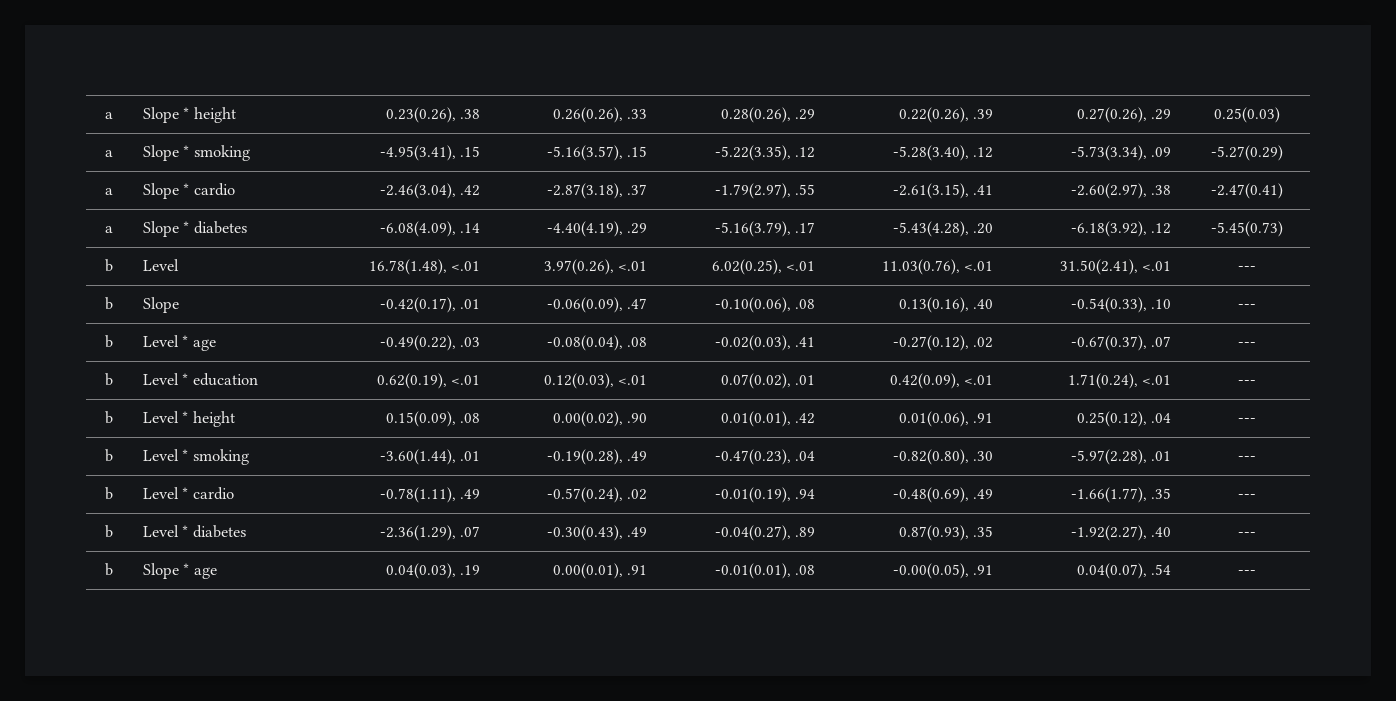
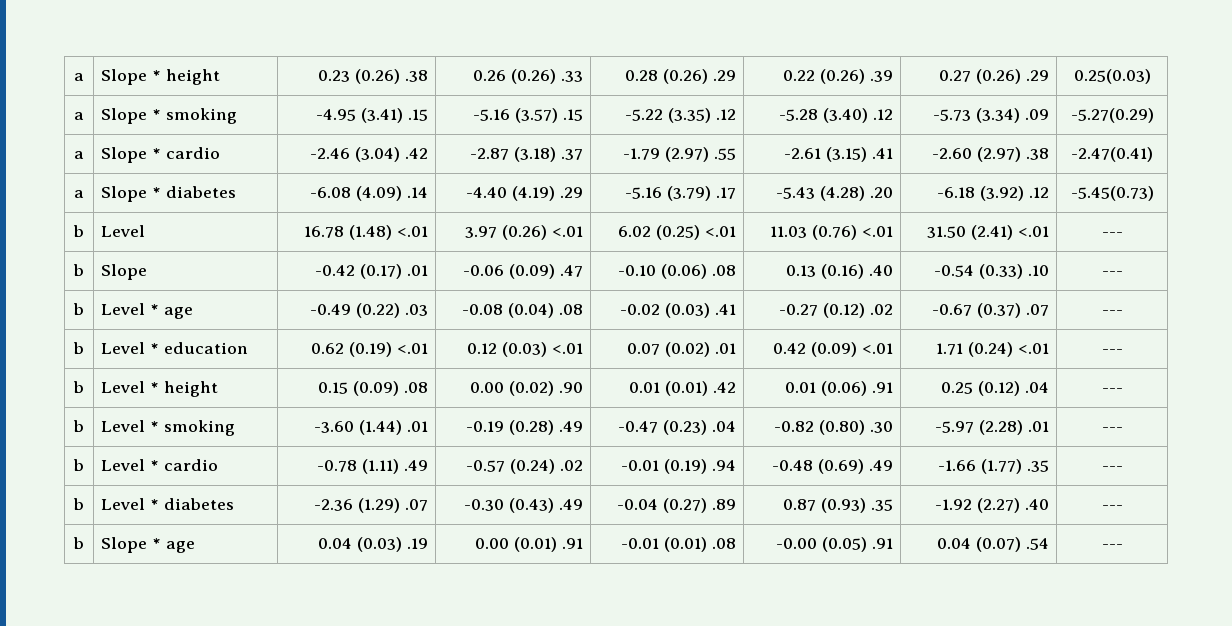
[385,107,481,123] [552,107,623,123] 0.23(0.26), .38 | 0.26(0.26), -> [318,69,428,84] [473,69,557,84] 0.23 (0.26) .38 | 0.26 (0.26)
[720,107,816,123] [898,107,969,123] 0.28(0.26), .29 | 0.22(0.26), -> [625,69,736,84] [783,69,866,84] 0.28 (0.26) .29 | 0.22 (0.26)
[1076,107,1147,123] 0.27(0.26), -> [939,69,1022,84] 0.27 (0.26)
[379,145,481,161] [546,145,648,161] [714,145,816,161] [892,145,994,161] [1070,145,1147,161] -4.95(3.41), .15 | -5.16(3.57), .15 | -5.22(3.35), .12 | -5.28(3.40), .12 | -5.73(3.34), -> [316,108,428,123] [473,108,583,123] [625,108,736,123] [779,108,893,123] [933,108,1021,123] -4.95 (3.41) .15 | -5.16 (3.57) .15 | -5.22 (3.35) .12 | -5.28 (3.40) .12 | -5.73 (3.34)
[379,183,481,199] [546,183,623,199] -2.46(3.04), .42 | -2.87(3.18), -> [310,147,428,162] [470,147,557,162] -2.46 (3.04) .42 | -2.87 (3.18)
[714,183,791,199] -1.79(2.97), -> [623,147,710,162] -1.79 (2.97)
[892,183,994,199] [1070,183,1147,199] -2.61(3.15), .41 | -2.60(2.97), -> [784,147,893,162] [932,147,1022,162] -2.61 (3.15) .41 | -2.60 (2.97)
[379,221,456,237] -6.08(4.09), -> [310,186,403,201] -6.08 (4.09)
[546,221,648,237] [714,221,791,237] -4.40(4.19), .29 | -5.16(3.79), -> [466,186,583,201] [625,186,712,201] -4.40 (4.19) .29 | -5.16 (3.79)
[892,221,969,237] -5.43(4.28), -> [776,186,866,201] -5.43 (4.28)
[1070,221,1147,237] -6.18(3.92), -> [937,186,1025,201] -6.18 (3.92)
[368,259,481,275] [543,259,648,275] [711,259,816,275] [881,259,994,275] [1059,259,1138,275] 16.78(1.48), <.01 | 3.97(0.26), <.01 | 6.02(0.25), <.01 | 11.03(0.76), <.01 | 31.50(2.41), -> [304,225,428,240] [465,225,583,240] [618,225,736,240] [770,225,893,240] [927,225,1014,240] 16.78 (1.48) <.01 | 3.97 (0.26) <.01 | 6.02 (0.25) <.01 | 11.03 (0.76) <.01 | 31.50 (2.41)
[379,297,481,313] [546,297,623,313] -0.42(0.17), .01 | -0.06(0.09), -> [315,264,428,279] [463,264,556,279] -0.42 (0.17) .01 | -0.06 (0.09)
[714,297,816,313] [898,297,994,313] [1070,297,1147,313] -0.10(0.06), .08 | 0.13(0.16), .40 | -0.54(0.33), -> [618,264,736,279] [786,264,893,279] [934,264,1024,279] -0.10 (0.06) .08 | 0.13 (0.16) .40 | -0.54 (0.33)
[379,335,456,351] -0.49(0.22), -> [310,303,401,318] -0.49 (0.22)
[546,335,648,351] [714,335,816,351] [892,335,994,351] [1070,335,1147,351] -0.08(0.04), .08 | -0.02(0.03), .41 | -0.27(0.12), .02 | -0.67(0.37), -> [462,303,583,318] [620,303,736,318] [779,303,893,318] [932,303,1022,318] -0.08 (0.04) .08 | -0.02 (0.03) .41 | -0.27 (0.12) .02 | -0.67 (0.37)
[376,373,481,389] [543,373,648,389] [720,373,816,389] [889,373,994,389] [1067,373,1138,389] 0.62(0.19), <.01 | 0.12(0.03), <.01 | 0.07(0.02), .01 | 0.42(0.09), <.01 | 1.71(0.24), -> [311,342,428,357] [467,342,583,357] [627,342,736,357] [773,342,893,357] [936,342,1014,357] 0.62 (0.19) <.01 | 0.12 (0.03) <.01 | 0.07 (0.02) .01 | 0.42 (0.09) <.01 | 1.71 (0.24)
[385,411,481,427] [552,411,623,427] 0.15(0.09), .08 | 0.00(0.02), -> [318,381,428,396] [470,381,555,396] 0.15 (0.09) .08 | 0.00 (0.02)
[720,411,816,427] [898,411,994,427] [1076,411,1147,427] 0.01(0.01), .42 | 0.01(0.06), .91 | 0.25(0.12), -> [629,381,736,396] [785,381,893,396] [941,381,1021,396] 0.01 (0.01) .42 | 0.01 (0.06) .91 | 0.25 (0.12)
[379,449,481,465] [546,449,648,465] [714,449,816,465] [892,449,969,465] -3.60(1.44), .01 | -0.19(0.28), .49 | -0.47(0.23), .04 | -0.82(0.80), -> [314,420,428,435] [466,420,583,435] [618,420,736,435] [774,420,866,435] -3.60 (1.44) .01 | -0.19 (0.28) .49 | -0.47 (0.23) .04 | -0.82 (0.80)
[1070,449,1147,465] -5.97(2.28), -> [935,420,1024,435] -5.97 (2.28)
[379,487,481,503] [546,487,648,503] [714,487,791,503] -0.78(1.11), .49 | -0.57(0.24), .02 | -0.01(0.19), -> [317,459,428,474] [466,459,583,474] [621,459,708,474] -0.78 (1.11) .49 | -0.57 (0.24) .02 | -0.01 (0.19)
[892,487,994,503] [1070,487,1147,503] -0.48(0.69), .49 | -1.66(1.77), -> [772,459,893,474] [938,459,1023,474] -0.48 (0.69) .49 | -1.66 (1.77)
[379,525,481,541] [546,525,648,541] [714,525,791,541] -2.36(1.29), .07 | -0.30(0.43), .49 | -0.04(0.27), -> [314,498,428,513] [464,498,583,513] [617,498,708,513] -2.36 (1.29) .07 | -0.30 (0.43) .49 | -0.04 (0.27)
[898,525,994,541] [1070,525,1147,541] 0.87(0.93), .35 | -1.92(2.27), -> [783,498,893,513] [935,498,1021,513] 0.87 (0.93) .35 | -1.92 (2.27)
[385,563,456,579] 0.04(0.03), -> [318,537,403,552] 0.04 (0.03)
[552,563,648,579] [714,563,816,579] [892,563,994,579] [1076,563,1147,579] 0.00(0.01), .91 | -0.01(0.01), .08 | -0.00(0.05), .91 | 0.04(0.07), -> [475,537,583,552] [621,537,736,552] [776,537,893,552] [937,537,1022,552] 0.00 (0.01) .91 | -0.01 (0.01) .08 | -0.00 (0.05) .91 | 0.04 (0.07)

